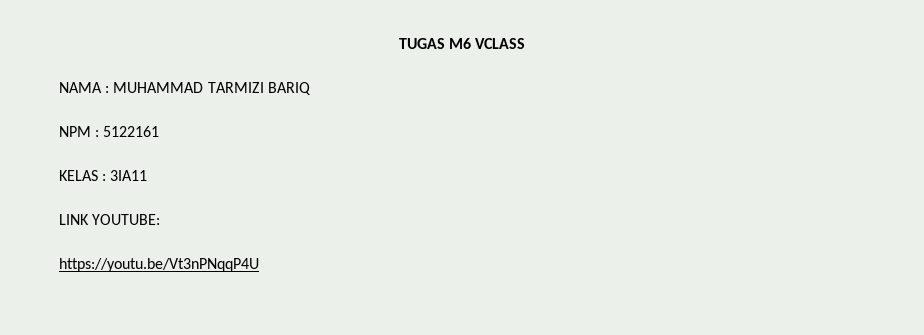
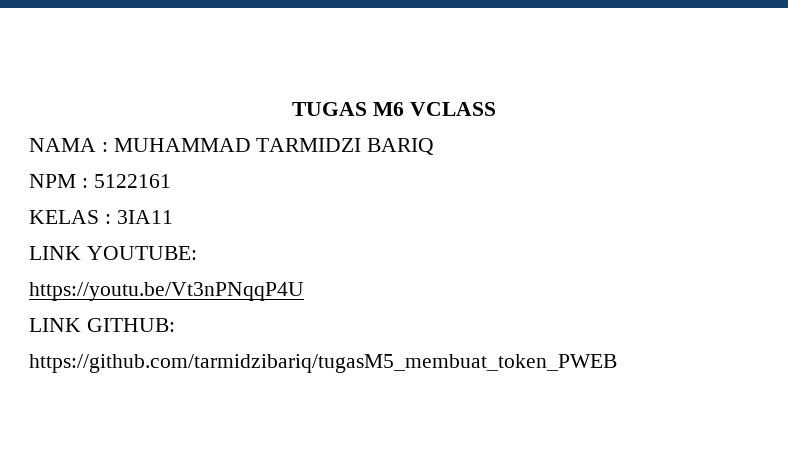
[207,82,264,93] TARMIZI -> [256,138,362,152] TARMIDZI
(259, 265) none -> [29,318,175,332] [29,354,617,373] // LINK GITHUB: // https://github.com/tarmidzibariq/tugasM5_membuat_token_PWEB

